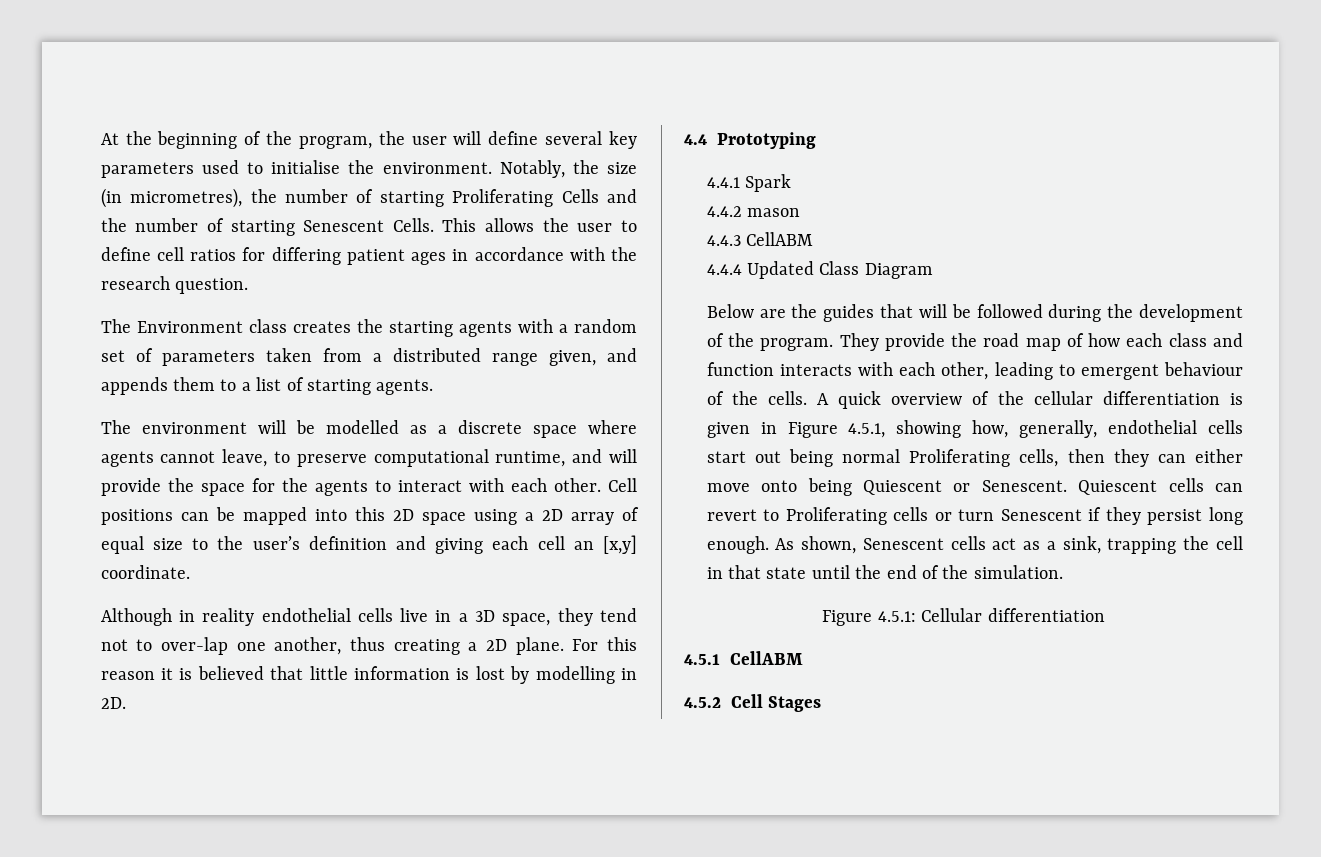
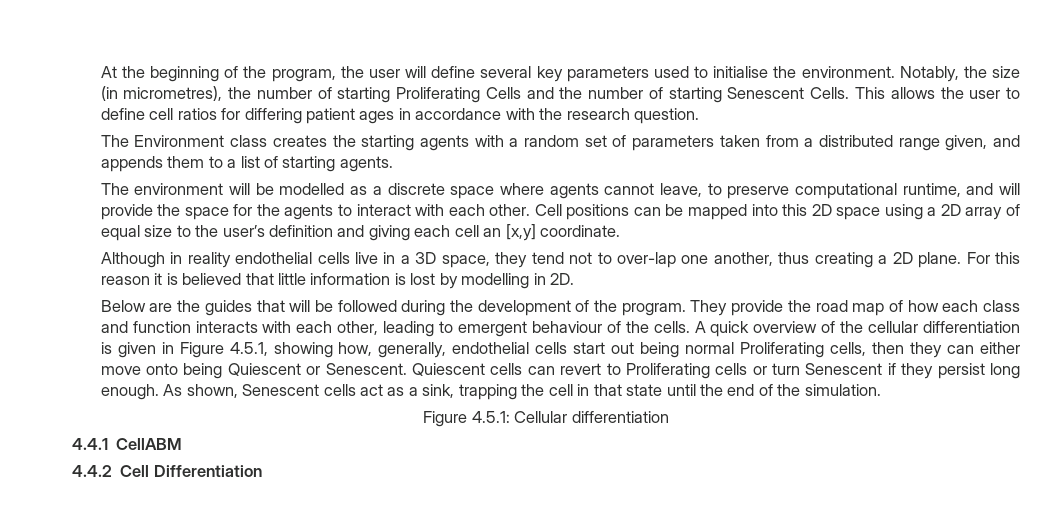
[684,132,816,149] [706,174,792,192] [706,206,801,217] [706,232,814,246] [706,261,933,279] // 4.4 Prototyping // 4.4.1 Spark // 4.4.2 mason // 4.4.3 CellABM // 4.4.4 Updated Class Diagram -> (575, 279) none
[684,651,803,665] [684,694,822,712] 4.5.1 CellABM // 4.5.2 Cell Stages -> [72,438,183,450] [72,465,262,477] 4.4.1 CellABM // 4.4.2 Cell Differentiation

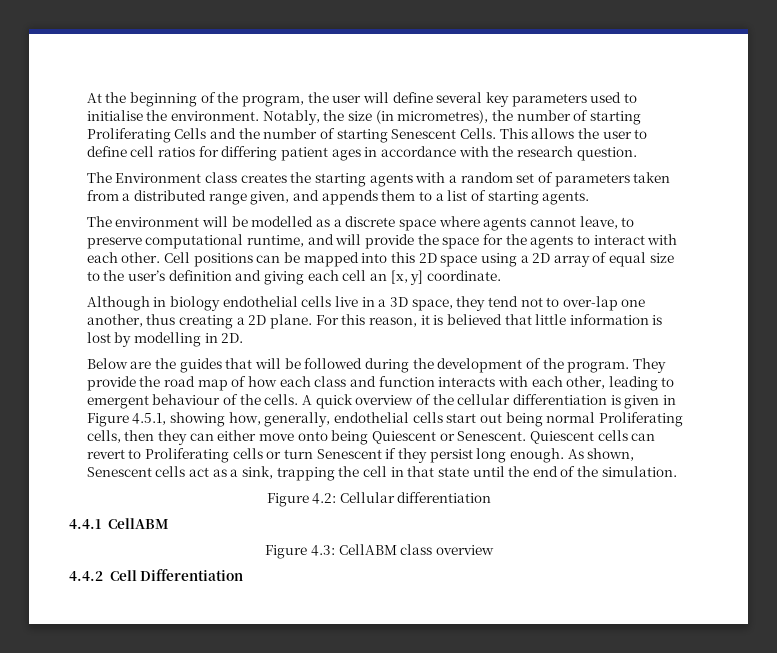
[505,224,536,241] [x,y] -> [390,270,424,285] [x, y]
[187,252,231,268] reality -> [170,296,221,311] biology
[100,276,150,285] reason -> [368,317,417,327] reason,
[471,411,510,423] 4.5.1: -> [312,493,337,504] 4.2:
(183, 444) none -> [265,544,494,559] // Figure 4.3: CellABM class overview

